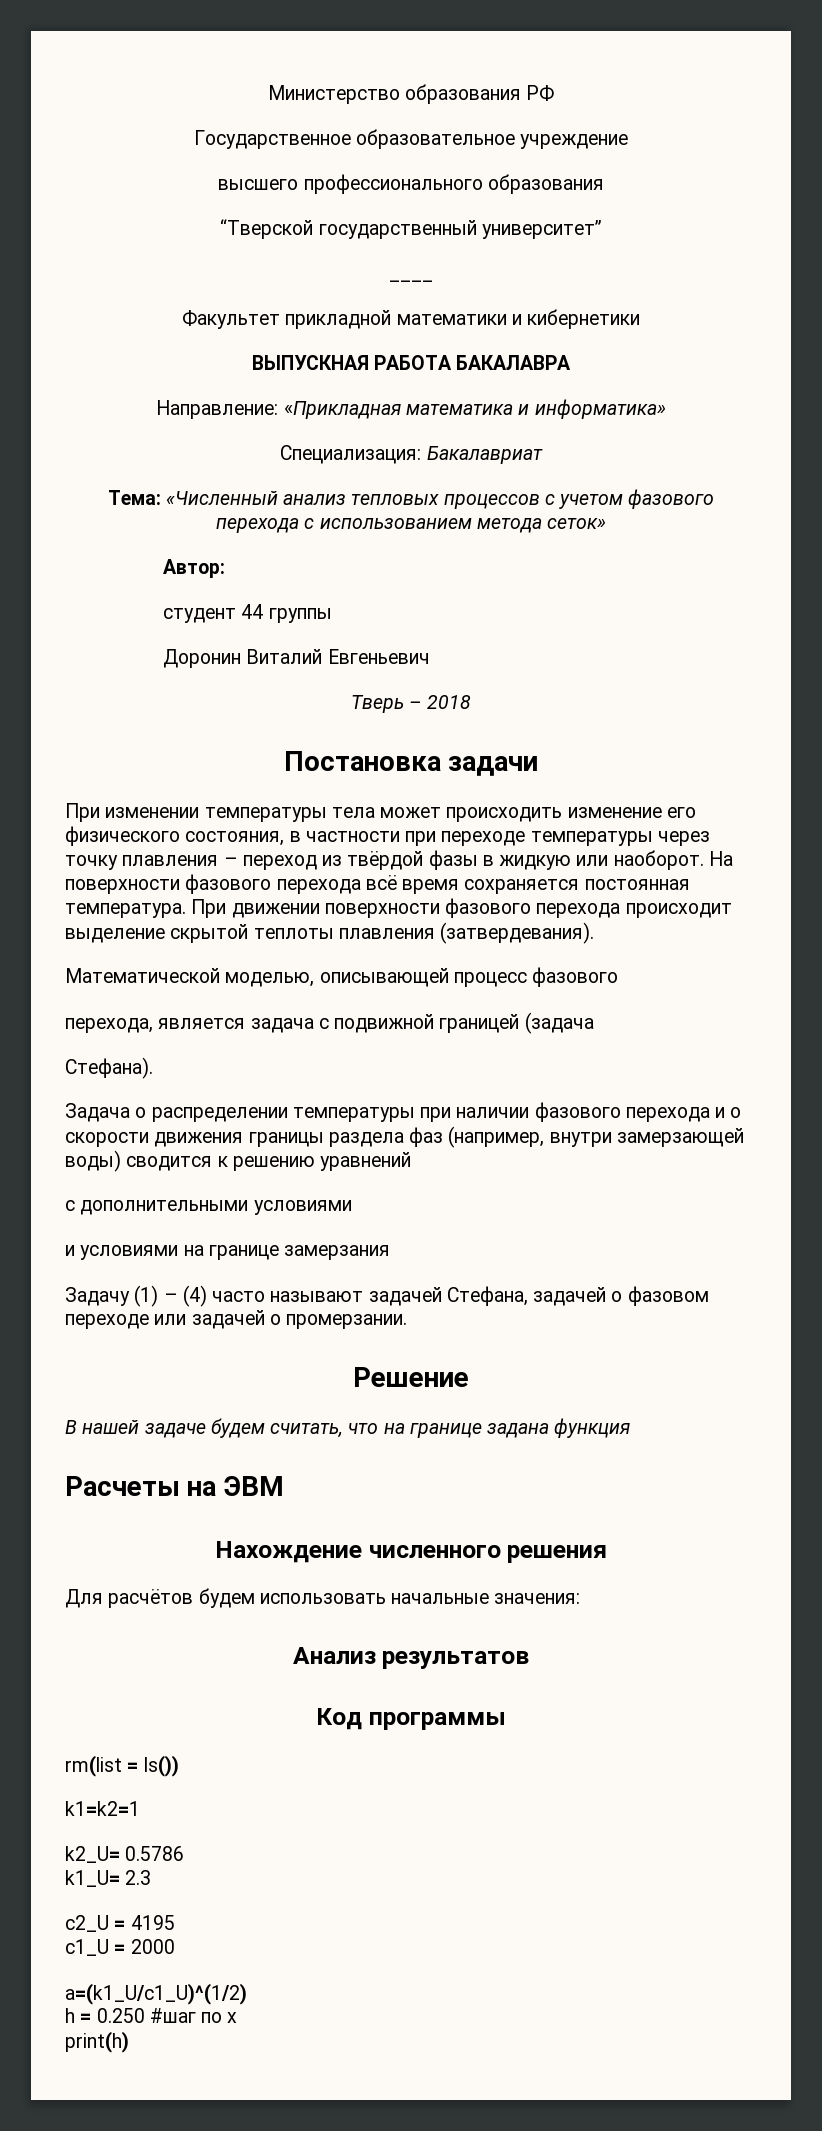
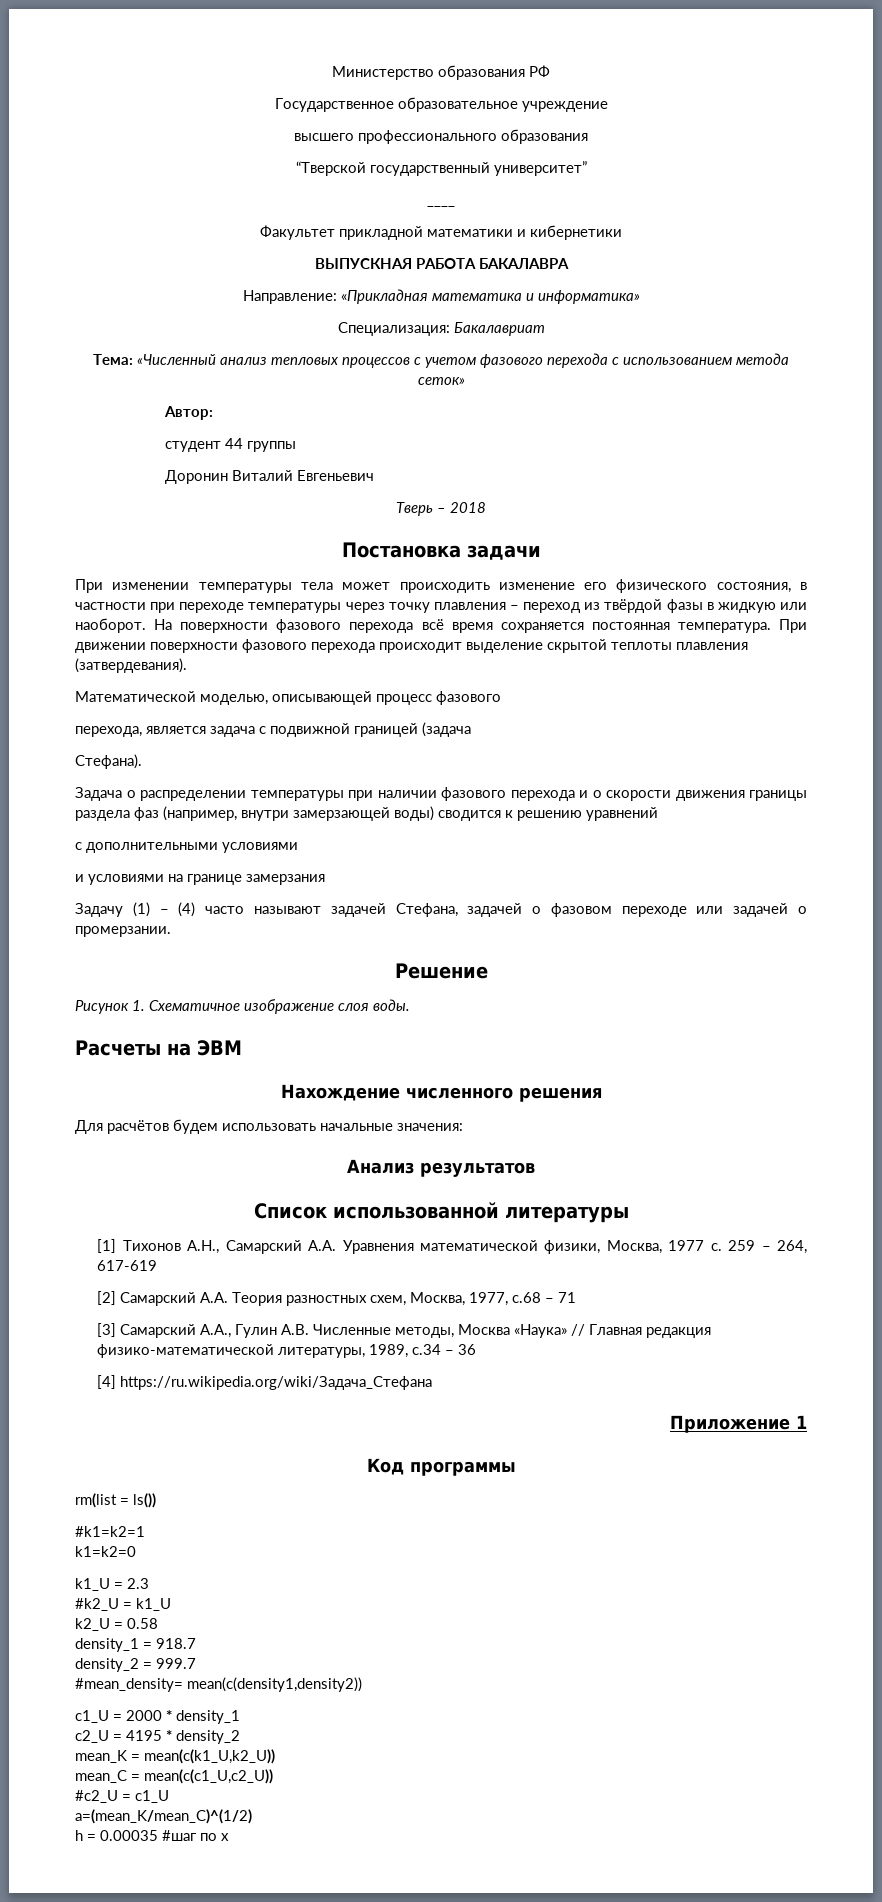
[65,1418,631,1438] В нашей задаче будем считать, что на границе задана функция -> [75,999,410,1014] Рисунок 1. Схематичное изображение слоя воды.
(530, 1660) none -> [253,1202,629,1223] [97,1239,807,1254] [97,1260,158,1271] [97,1291,577,1306] [97,1323,712,1338] [97,1344,477,1358] [97,1375,433,1390] [670,1415,807,1433] // Список использованной литературы // [1] Тихонов А.Н., Самарский А.А. Уравнения математической физики, Москва, 1977 c. 259 – 264, 617-619 // [2] Самарский А.А. Теория разностных схем, Москва, 1977, c.68 – 71 // [3] Самарский А.А., Гулин А.В. Численные методы, Москва «Наука» // Главная редакция физико-математической литературы, 1989, c.34 – 36 // [4] https://ru.wikipedia.org/wiki/Задача_Стефана // Приложение 1
[65,1801,140,1816] [65,1846,185,1863] [65,1870,152,1887] [65,1915,175,1932] [65,1939,175,1956] [65,1983,247,2005] k1=k2=1 // k2_U= 0.5786 // k1_U= 2.3 // c2_U = 4195 // c1_U = 2000 // a=(k1_U/c1_U)^(1/2) -> [75,1526,145,1537] [75,1546,136,1557] [75,1578,149,1591] [75,1598,171,1611] [75,1618,158,1631] [75,1638,196,1652] [75,1658,196,1672] [75,1677,362,1692] [75,1710,240,1724] [75,1730,240,1744] [75,1749,275,1764] [75,1769,273,1784] [75,1790,169,1803] [75,1809,252,1824] #k1=k2=1 // k1=k2=0 // k1_U = 2.3 // #k2_U = k1_U // k2_U = 0.58 // density_1 = 918.7 // density_2 = 999.7 // #mean_density= mean(c(density1,density2)) // c1_U = 2000 * density_1 // c2_U = 4195 * density_2 // mean_K = mean(c(k1_U,k2_U)) // mean_C = mean(c(c1_U,c2_U)) // #c2_U = c1_U // a=(mean_K/mean_C)^(1/2)
[96,2008,145,2023] 0.250 -> [100,1830,158,1841] 0.00035
[65,2031,129,2053] // print(h) -> (229, 1837) none

